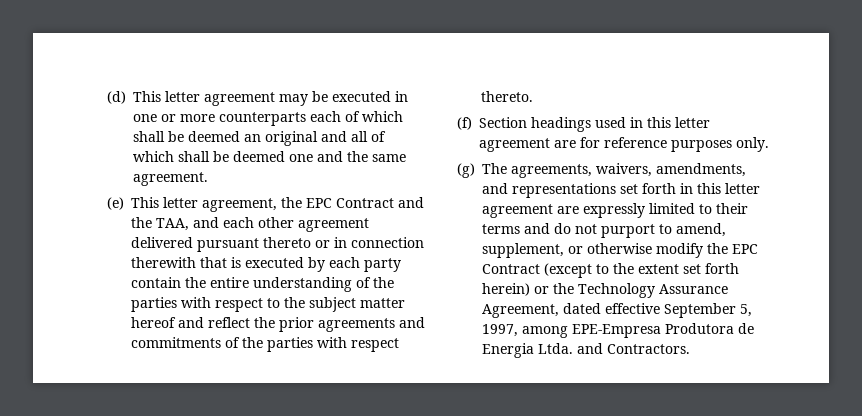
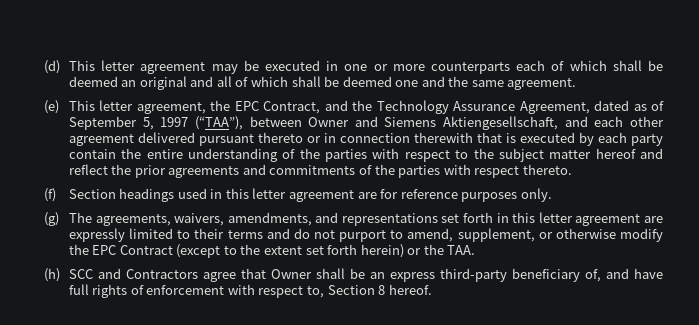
[336,197,424,208] [131,217,189,231] Contract and the TAA, -> [263,100,664,114] [68,116,559,130] Contract, and the Technology Assurance Agreement, dated as of September 5, 1997 (“TAA”), between Owner and Siemens Aktiengesellschaft,
[578,283,728,298] [482,303,752,318] [482,323,754,338] [482,343,690,358] Technology Assurance Agreement, dated effective September 5, 1997, among EPE-Empresa Produtora de Energia Ltda. and Contractors. -> [447,245,476,255] [44,268,664,282] [68,284,432,298] TAA. // (h) SCC and Contractors agree that Owner shall be an express third-party beneficiary of, and have full rights of enforcement with respect to, Section 8 hereof.

